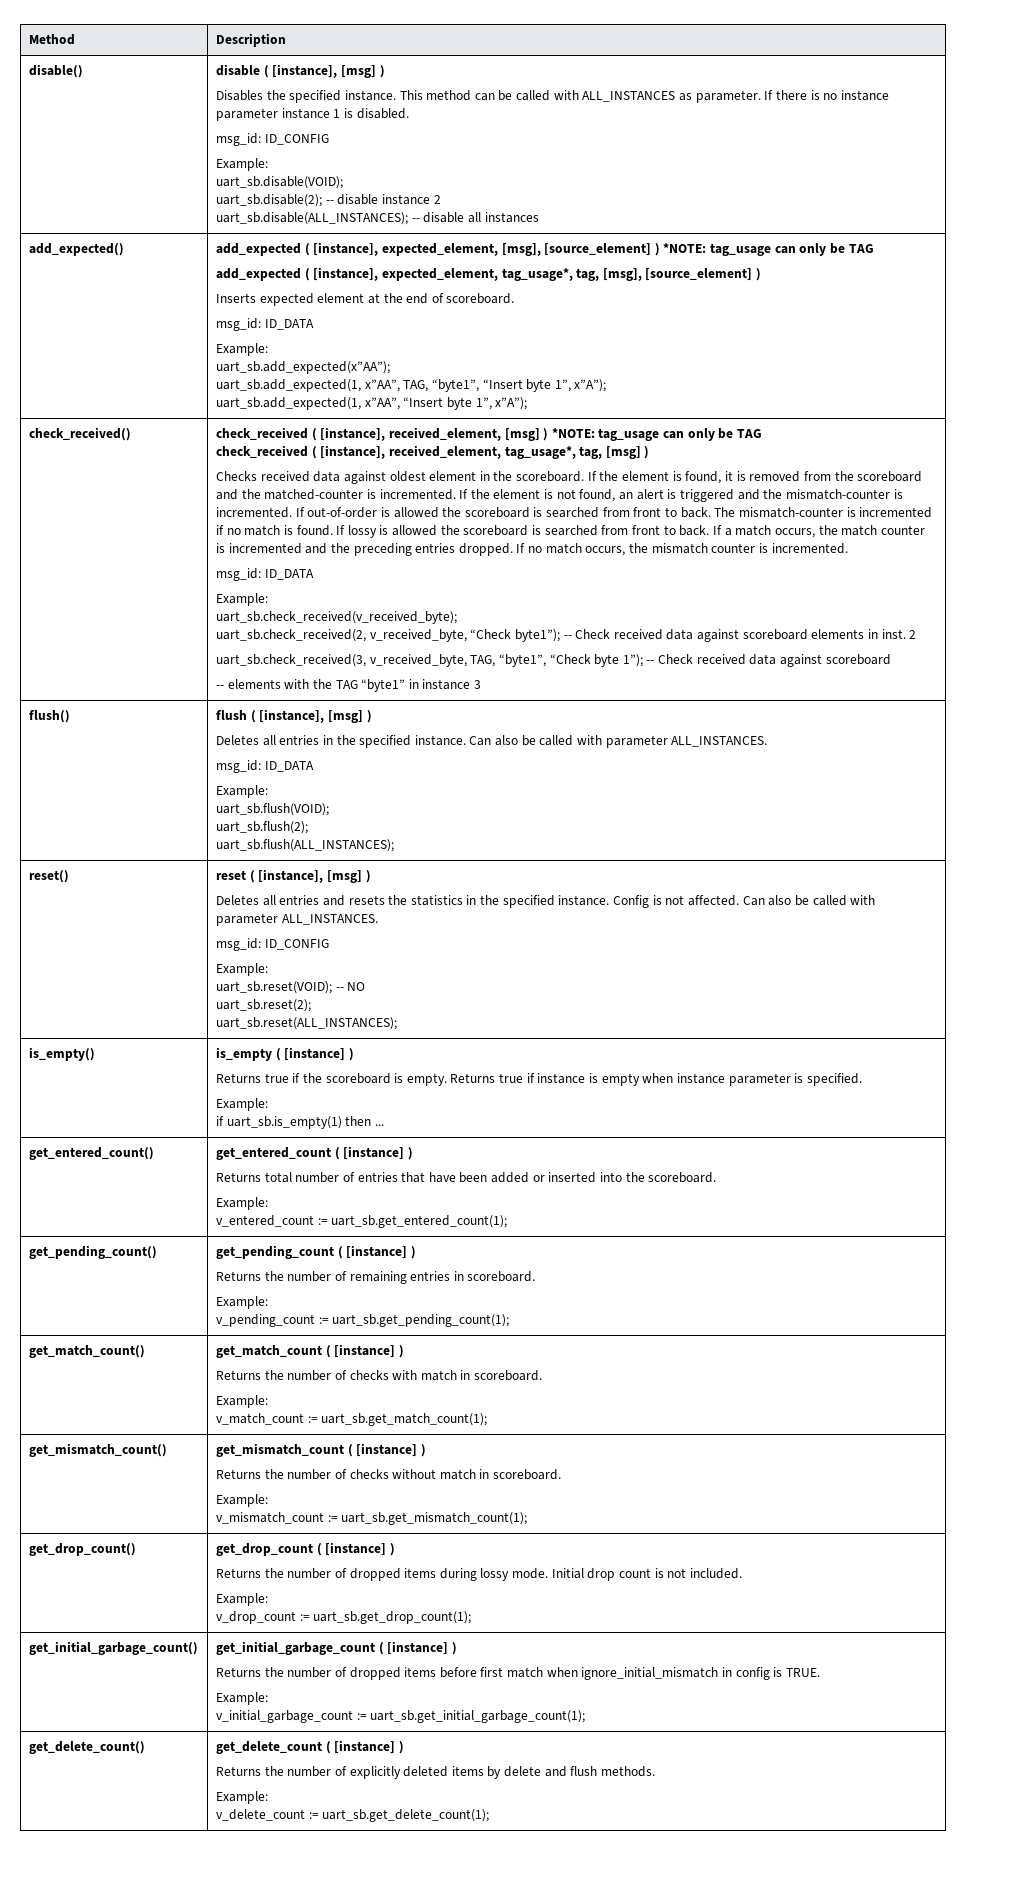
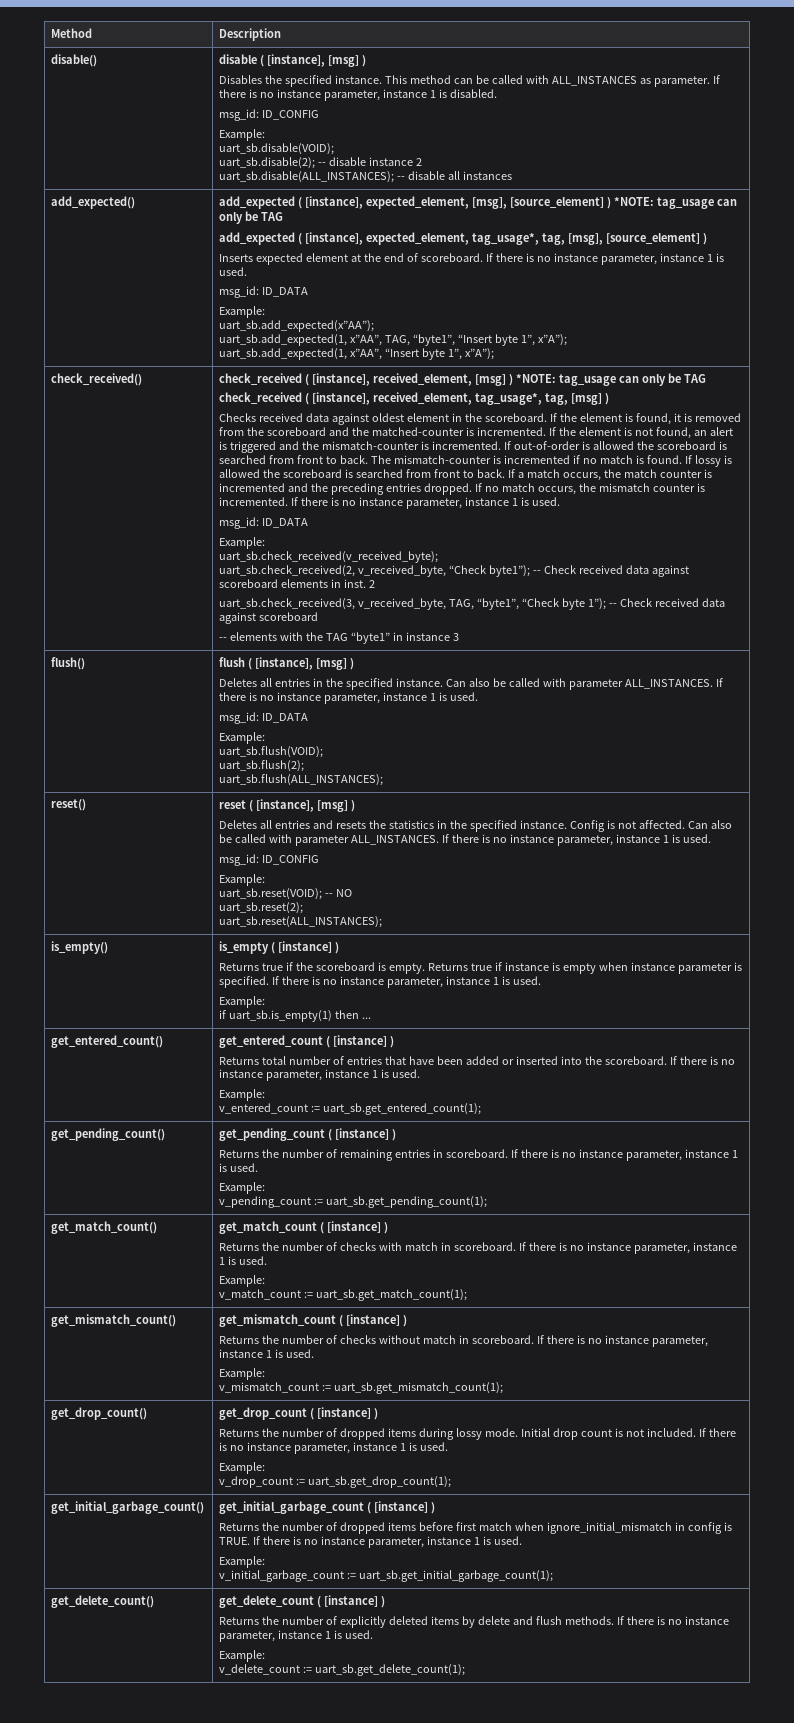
[215,108,278,121] parameter -> [324,90,381,101] parameter,
(515, 298) none -> [485,253,724,265] [219,267,248,276] If there is no instance parameter, instance 1 is used.
(848, 548) none -> [291,497,560,509] If there is no instance parameter, instance 1 is used.
(768, 741) none -> [715,678,723,687] [219,692,478,704] If there is no instance parameter, instance 1 is used.
(378, 919) none -> [442,834,711,846] If there is no instance parameter, instance 1 is used.
(862, 1079) none -> [272,976,541,988] If there is no instance parameter, instance 1 is used.
(717, 1177) none -> [669,1056,735,1065] [219,1069,421,1081] If there is no instance parameter, instance 1 is used.
(536, 1276) none -> [510,1149,738,1161] [219,1163,259,1172] If there is no instance parameter, instance 1 is used.
(543, 1375) none -> [518,1242,737,1254] [219,1256,268,1265] If there is no instance parameter, instance 1 is used.
(562, 1474) none -> [536,1335,708,1347] [219,1349,315,1358] If there is no instance parameter, instance 1 is used.
(742, 1573) none -> [698,1428,736,1437] [219,1442,448,1454] If there is no instance parameter, instance 1 is used.
(820, 1672) none -> [253,1536,522,1548] If there is no instance parameter, instance 1 is used.
(656, 1771) none -> [616,1616,729,1625] [219,1630,374,1642] If there is no instance parameter, instance 1 is used.

